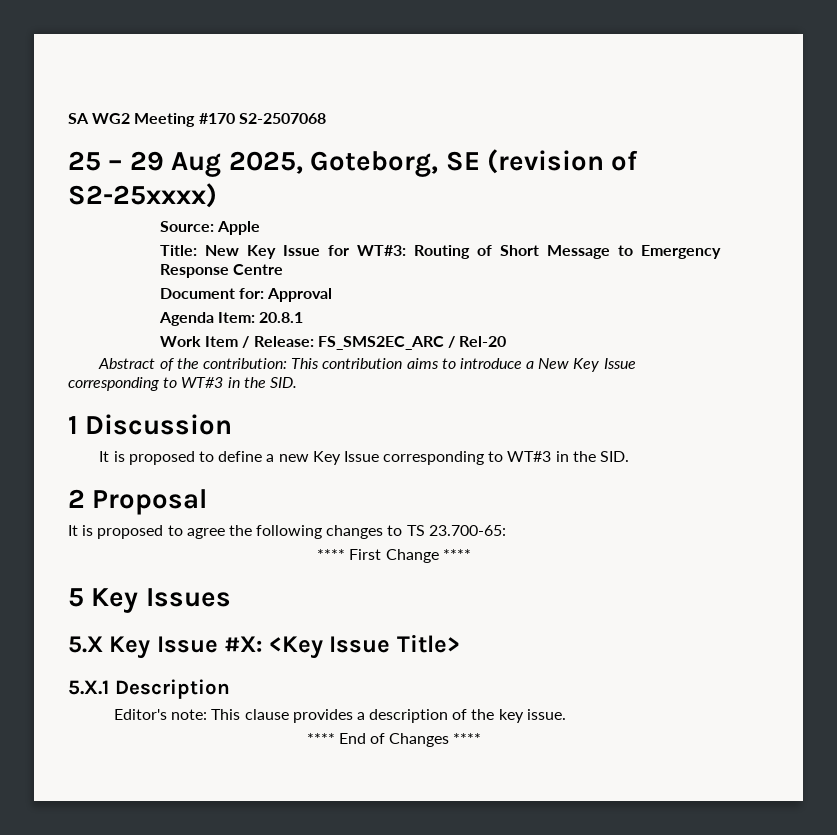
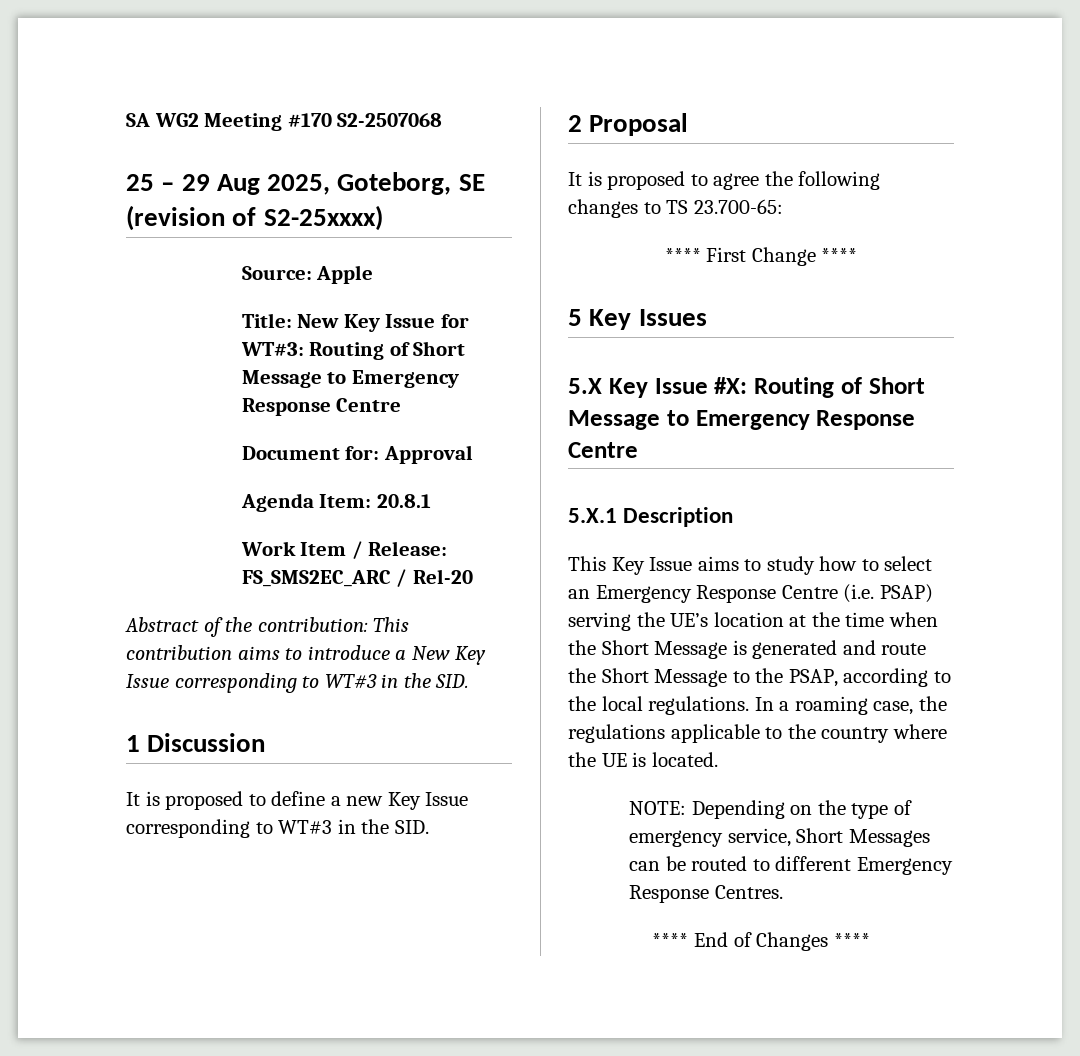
[268,634,460,659] [68,679,230,699] [113,709,566,723] <Key Issue Title> // 5.X.1 Description // Editor's note: This clause provides a description of the key issue. -> [754,377,925,398] [568,410,916,430] [568,442,638,458] [568,507,734,527] [568,556,933,575] [568,584,933,603] [568,612,938,631] [568,640,927,659] [568,668,951,687] [568,696,947,715] [568,724,947,743] [568,752,718,767] [629,800,912,819] [629,828,930,847] [629,856,953,875] [629,885,783,903] Routing of Short Message to Emergency Response Centre // 5.X.1 Description // This Key Issue aims to study how to select an Emergency Response Centre (i.e. PSAP) serving the UE’s location at the time when the Short Message is generated and route the Short Message to the PSAP, according to the local regulations. In a roaming case, the regulations applicable to the country where the UE is located. // NOTE: Depending on the type of emergency service, Short Messages can be routed to different Emergency Response Centres.

